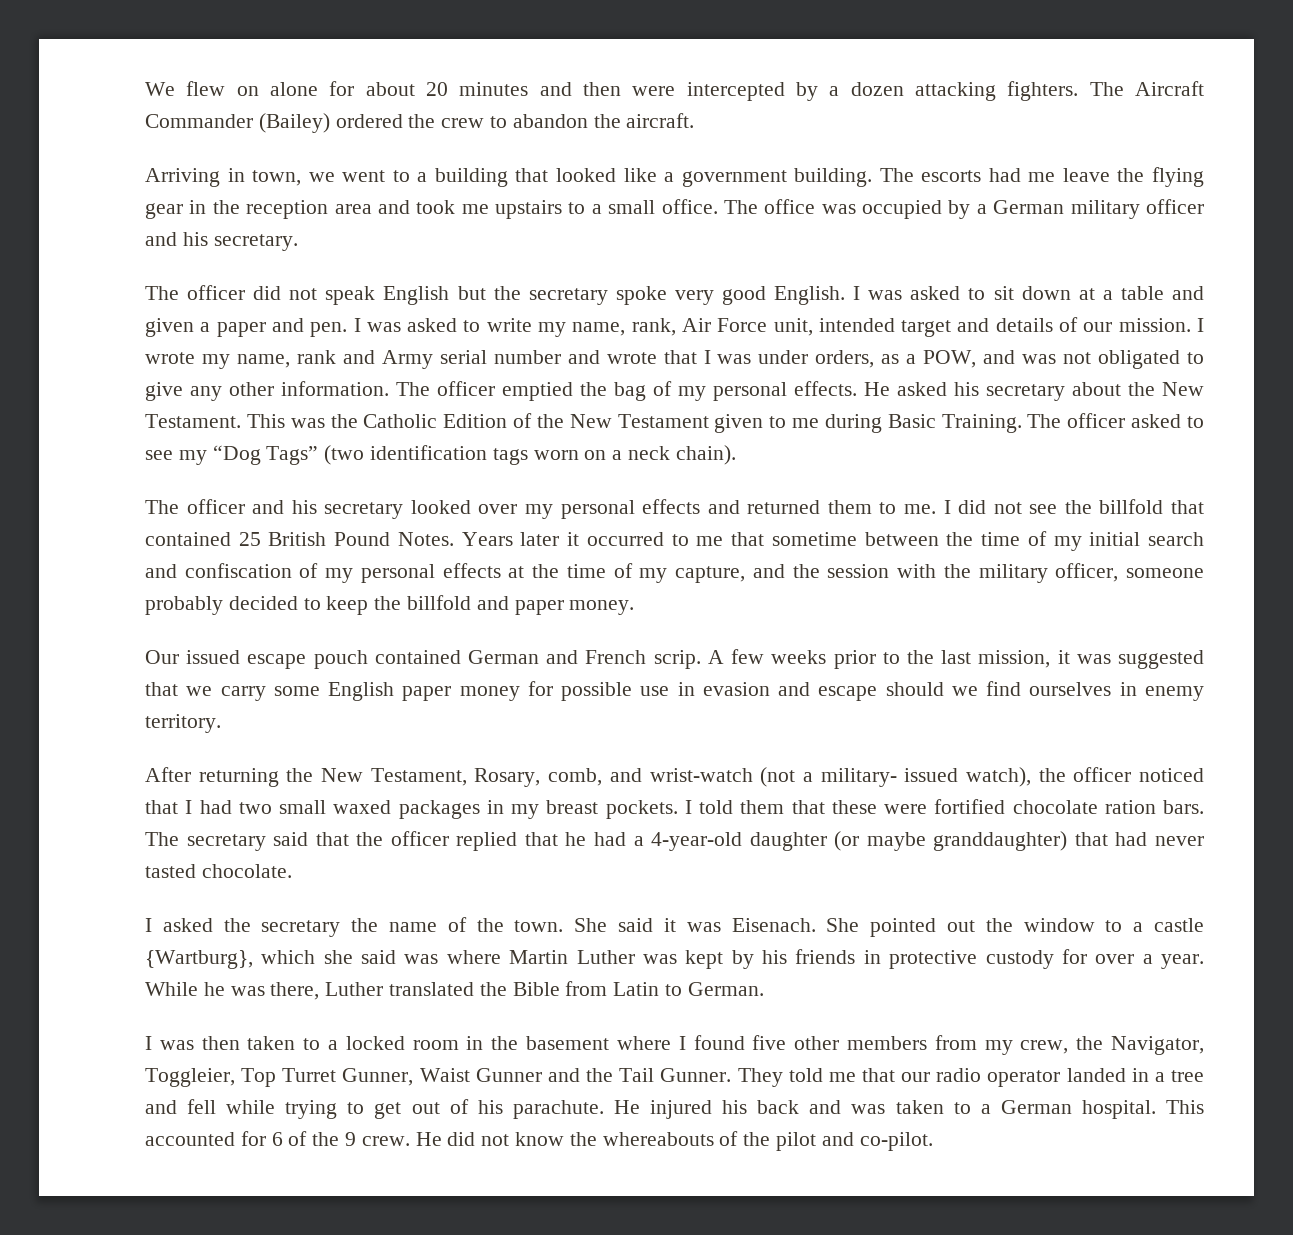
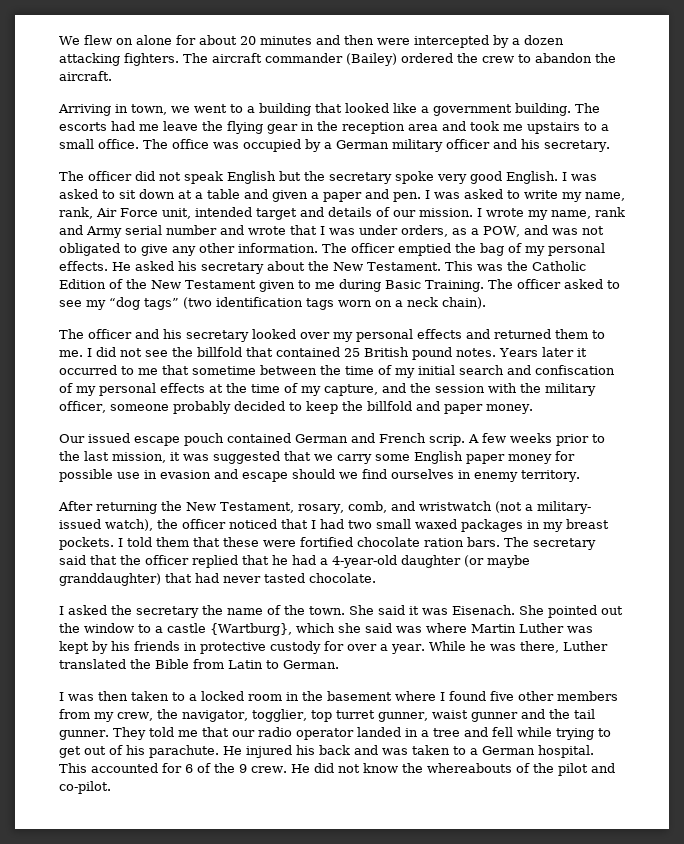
[1135,81,1205,96] [145,114,253,128] Aircraft Commander -> [212,53,343,63] aircraft commander
[212,445,319,465] “Dog Tags” -> [109,297,179,310] “dog tags”
[334,532,454,546] Pound Notes. -> [412,347,496,360] pound notes.
[474,768,541,787] Rosary, -> [297,504,344,514] rosary,
[649,768,753,782] wrist-watch -> [418,501,492,511] wristwatch
[1111,1036,1205,1055] [145,1068,732,1087] Navigator, Toggleier, Top Turret Gunner, Waist Gunner and the Tail Gunner. -> [181,709,595,722] [59,730,109,740] navigator, togglier, top turret gunner, waist gunner and the tail gunner.

